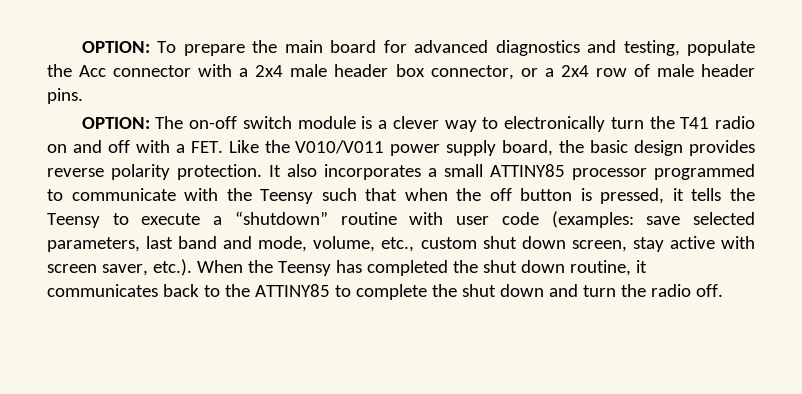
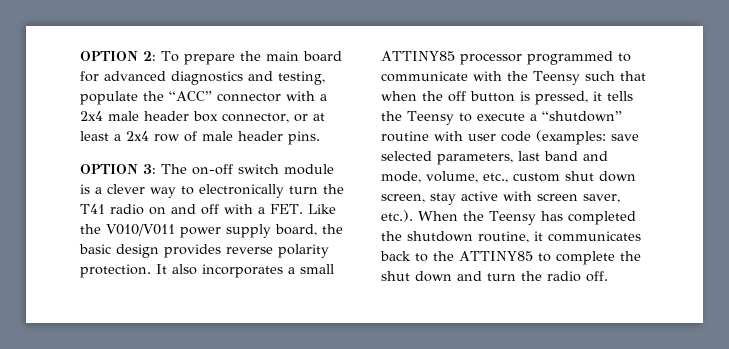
[81,41,150,53] OPTION: -> [80,51,156,61] OPTION 2:
[79,65,107,77] Acc -> [169,91,212,101] “ACC”
(538, 72) none -> [313,113,325,121] [80,131,109,141] at least
[81,117,150,129] OPTION: -> [80,164,156,174] OPTION 3:
[482,260,565,273] shut down -> [407,231,473,242] shutdown

